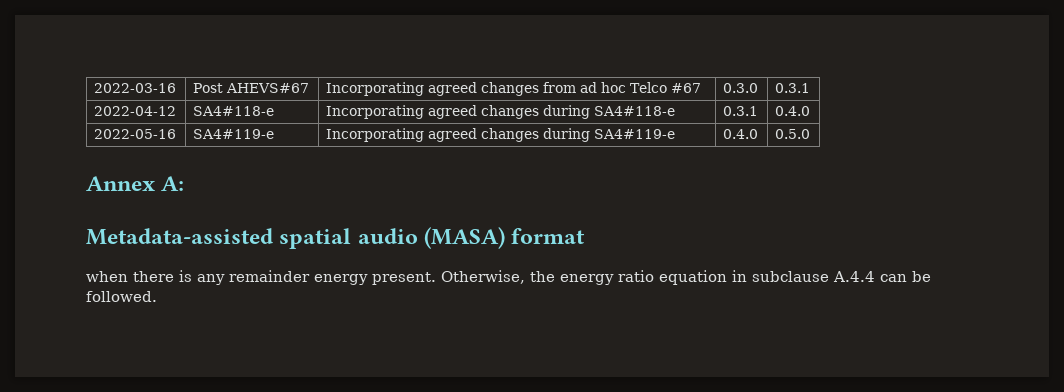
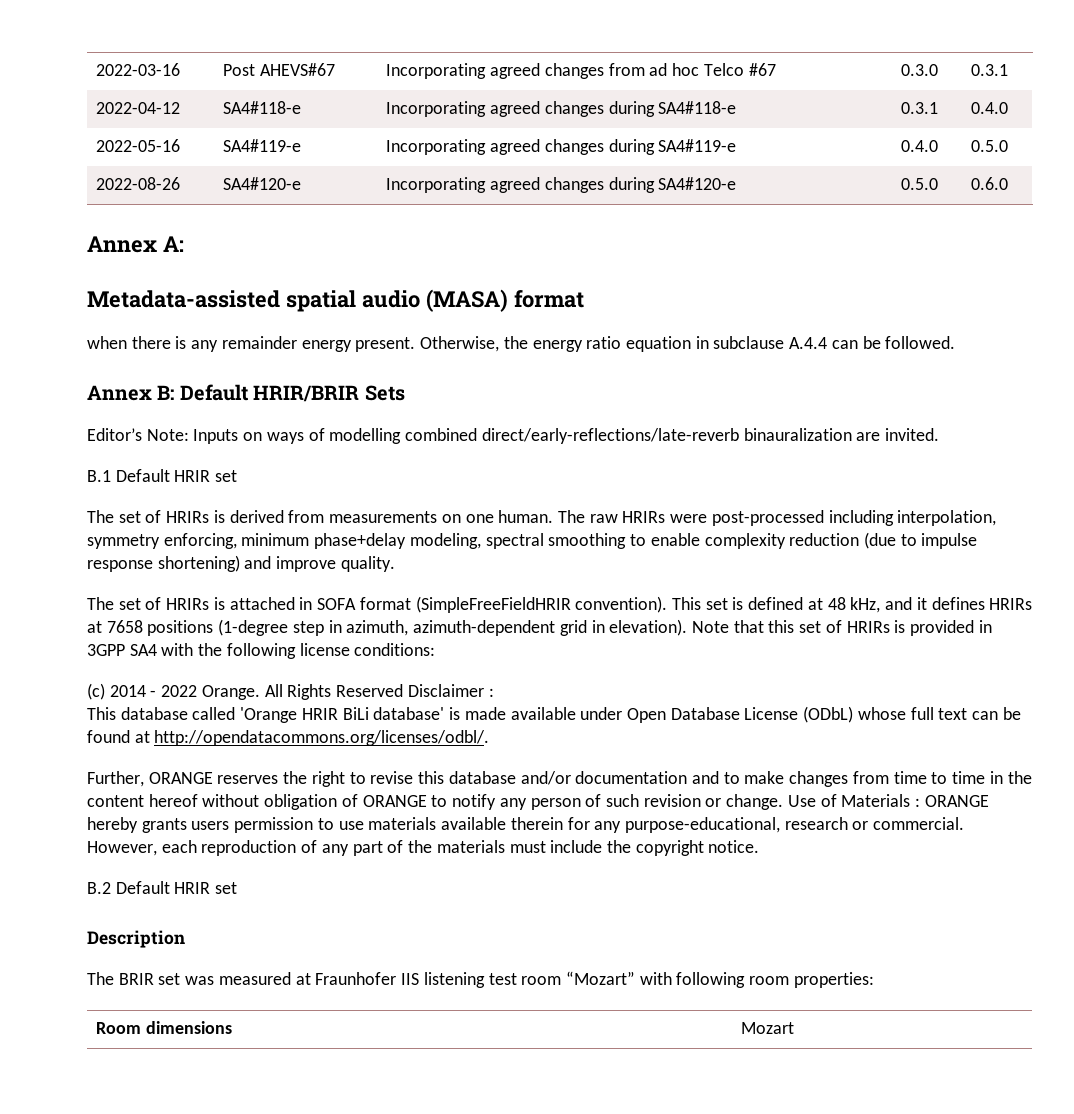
(811, 134) none -> [96,177,181,190] [223,177,302,190] [386,177,737,193] [901,178,939,190] [971,177,1009,190] // 2022-08-26 | SA4#120-e | Incorporating agreed changes during SA4#120-e | 0.5.0 | 0.6.0
(157, 296) none -> [87,384,405,402] [87,428,939,444] [87,469,238,482] [87,510,997,526] [87,532,978,549] [87,555,395,572] [87,596,1033,613] [87,619,992,636] [87,643,436,659] [87,683,494,700] [87,706,1021,723] [87,730,490,746] [87,771,1032,787] [87,794,989,810] [87,817,965,833] [87,840,760,856] [87,881,238,894] [87,930,185,948] [87,971,874,988] [96,1021,233,1034] [741,1022,795,1034] // Annex B: Default HRIR/BRIR Sets // Editor’s Note: Inputs on ways of modelling combined direct/early-reflections/late-reverb binauralization are invited. // B.1 Default HRIR set // The set of HRIRs is derived from measurements on one human. The raw HRIRs were post-processed including interpolation, symmetry enforcing, minimum phase+delay modeling, spectral smoothing to enable complexity reduction (due to impulse response shortening) and improve quality. // The set of HRIRs is attached in SOFA format (SimpleFreeFieldHRIR convention). This set is defined at 48 kHz, and it defines HRIRs at 7658 positions (1-degree step in azimuth, azimuth-dependent grid in elevation). Note that this set of HRIRs is provided in 3GPP SA4 with the following license conditions: // (c) 2014 - 2022 Orange. All Rights Reserved Disclaimer : // This database called 'Orange HRIR BiLi database' is made available under Open Database License (ODbL) whose full text can be found at http://opendatacommons.org/licenses/odbl/. // Further, ORANGE reserves the right to revise this database and/or documentation and to make changes from time to time in the content hereof without obligation of ORANGE to notify any person of such revision or change. Use of Materials : ORANGE hereby grants users permission to use materials available therein for any purpose-educational, research or commercial. However, each reproduction of any part of the materials must include the copyright notice. // B.2 Default HRIR set // Description // The BRIR set was measured at Fraunhofer IIS listening test room “Mozart” with following room properties: // Room dimensions | Mozart

